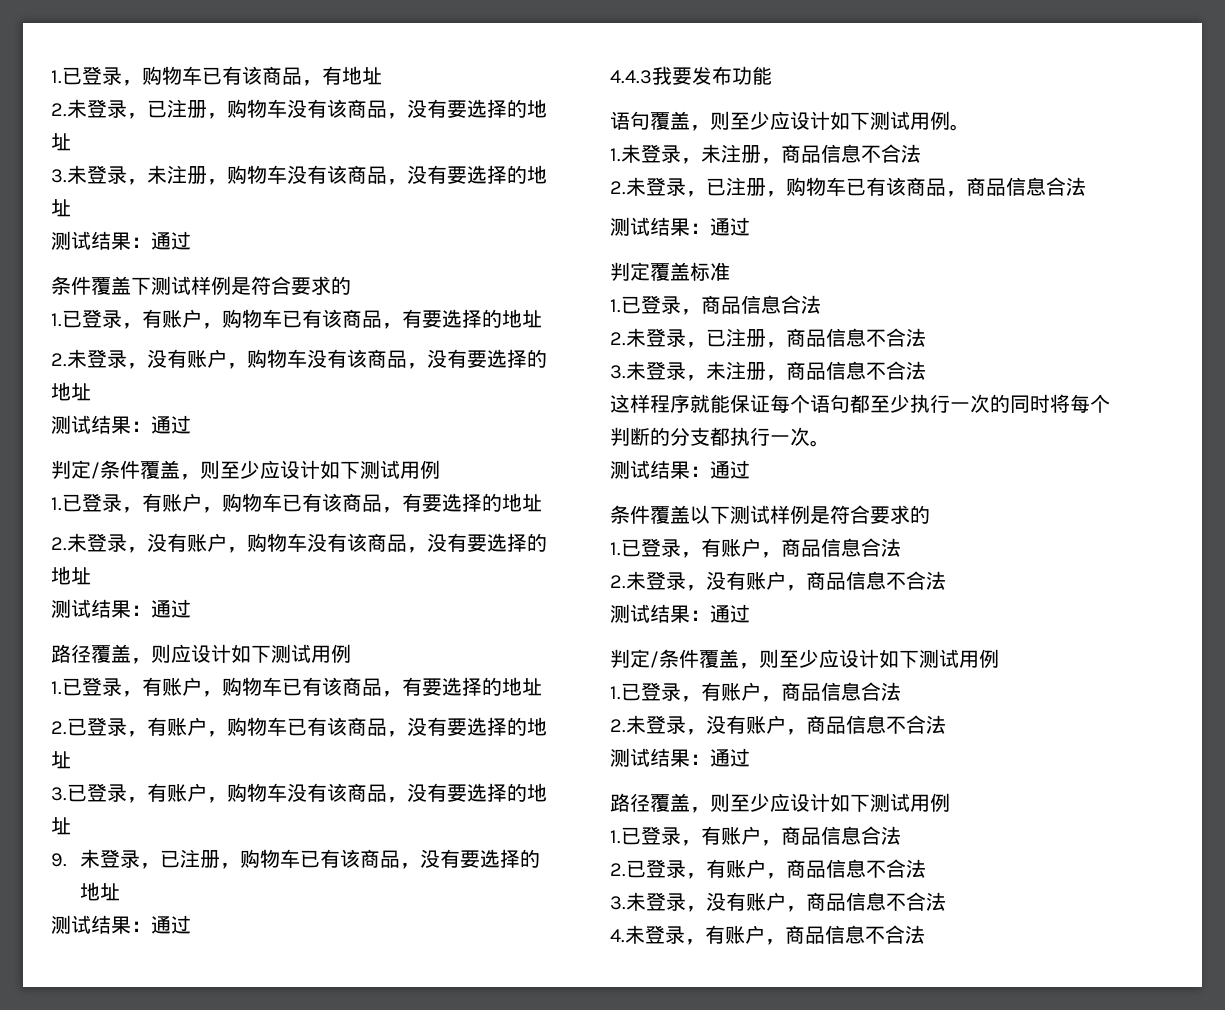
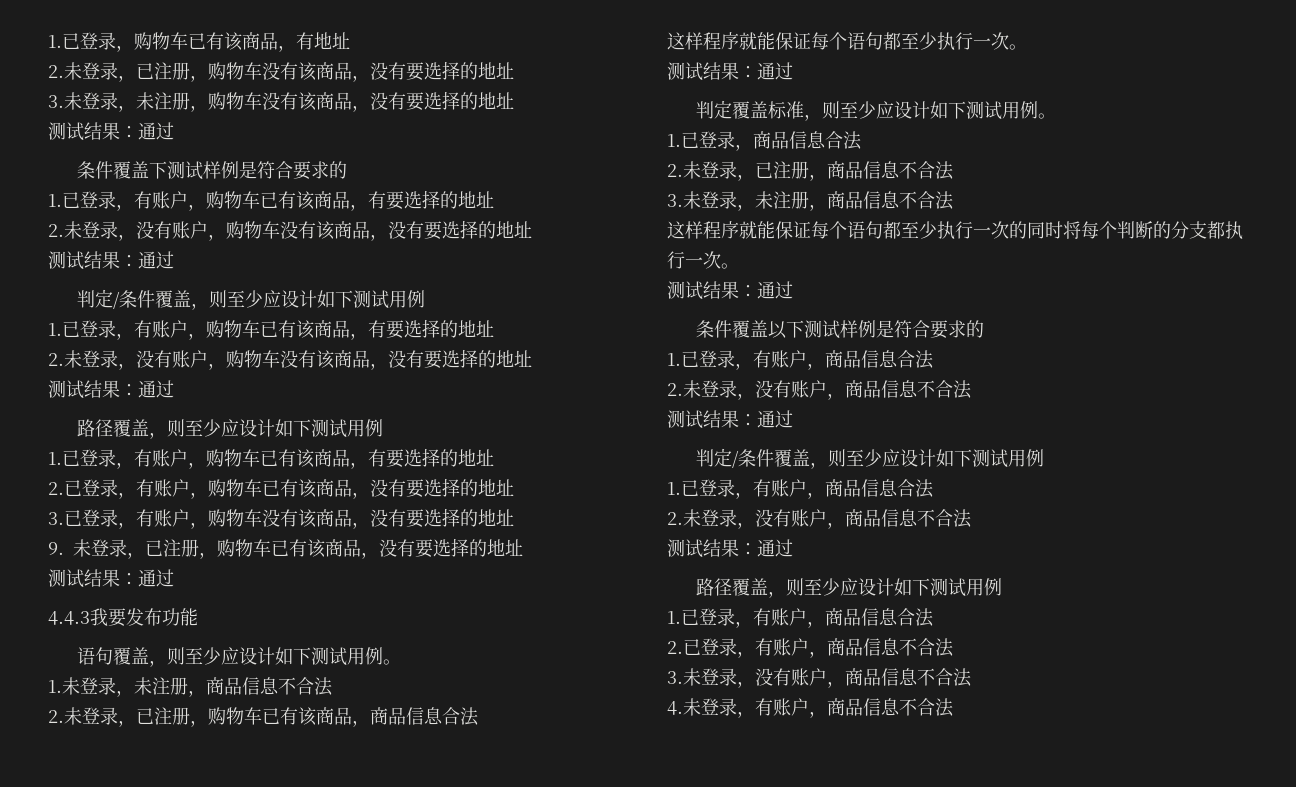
(171, 653) none -> [185,419,222,437] 至少
(1086, 186) none -> [667,32,1027,50] // 这样程序就能保证每个语句都至少执行一次。
(730, 271) none -> [804,101,1057,121] ，则至少应设计如下测试用例。

